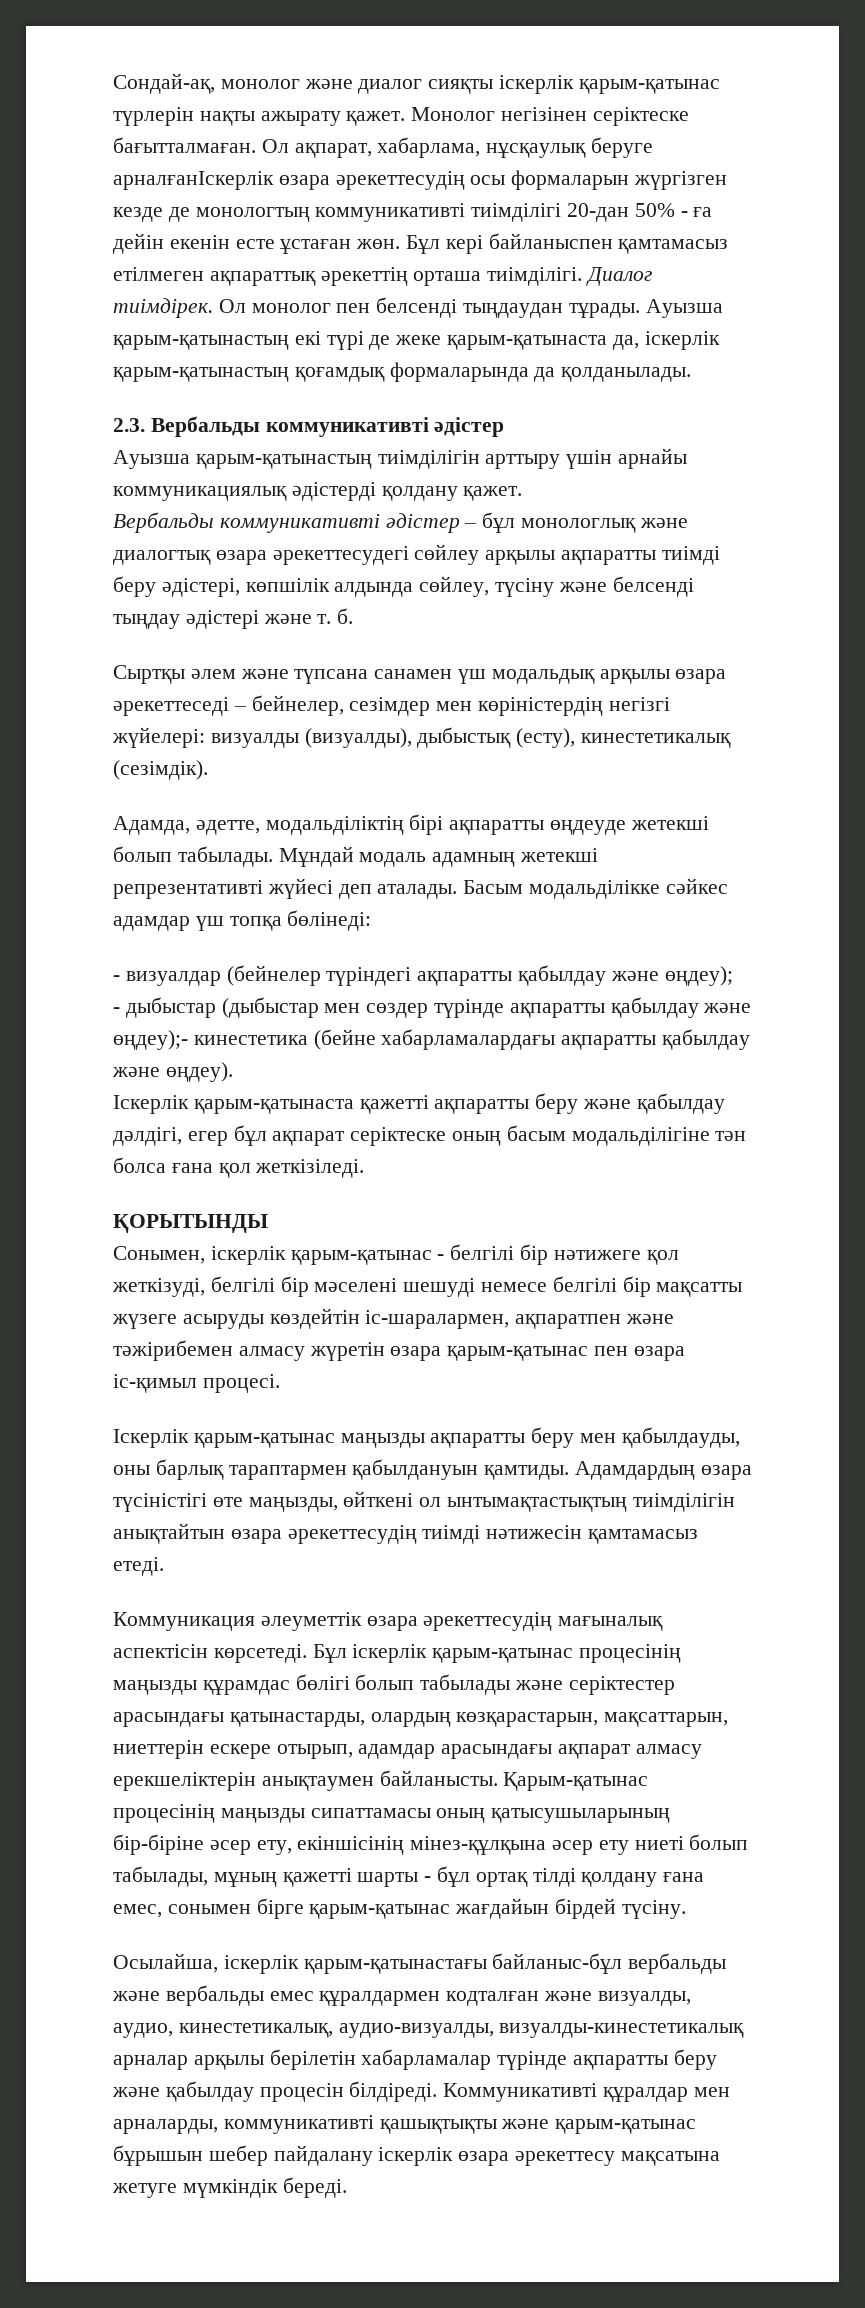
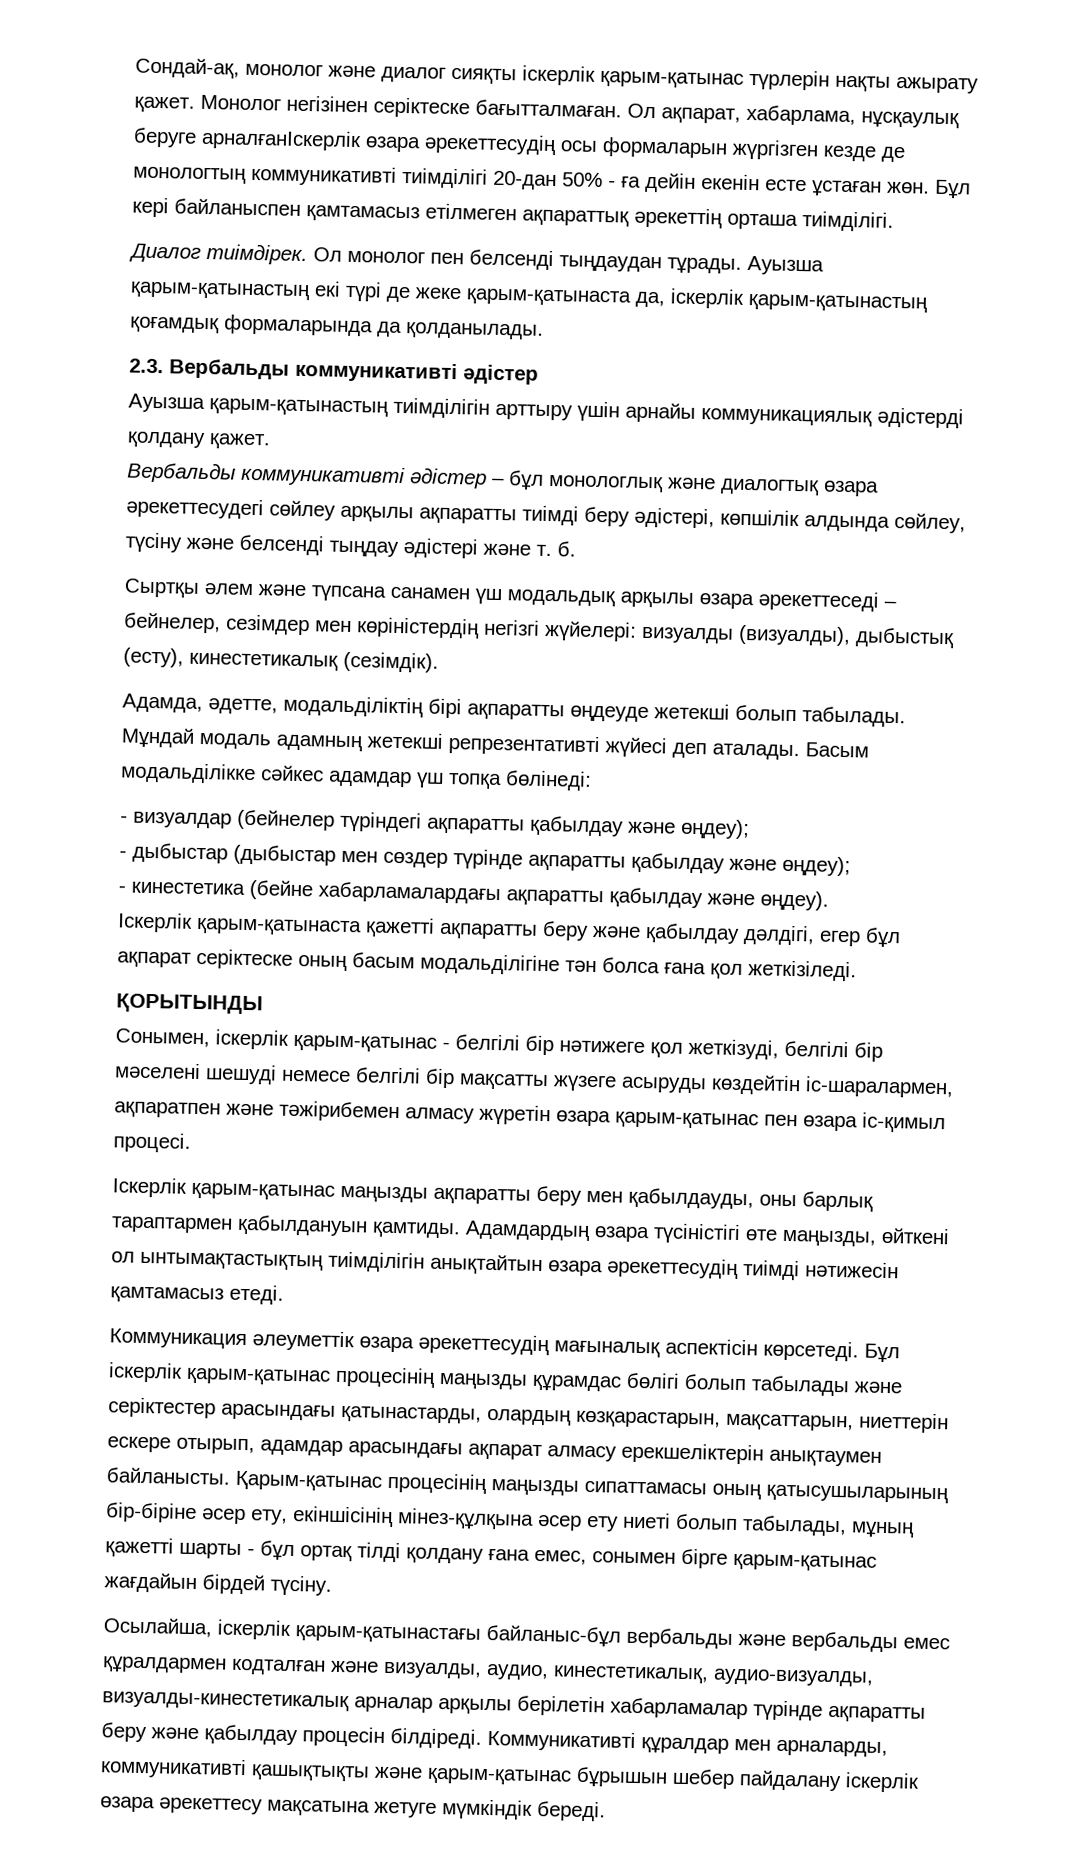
(583, 276) none -> (894, 221) //
[113,1030,188,1050] өңдеу);- -> [782,855,851,877] [118,885,126,893] өңдеу); // -

